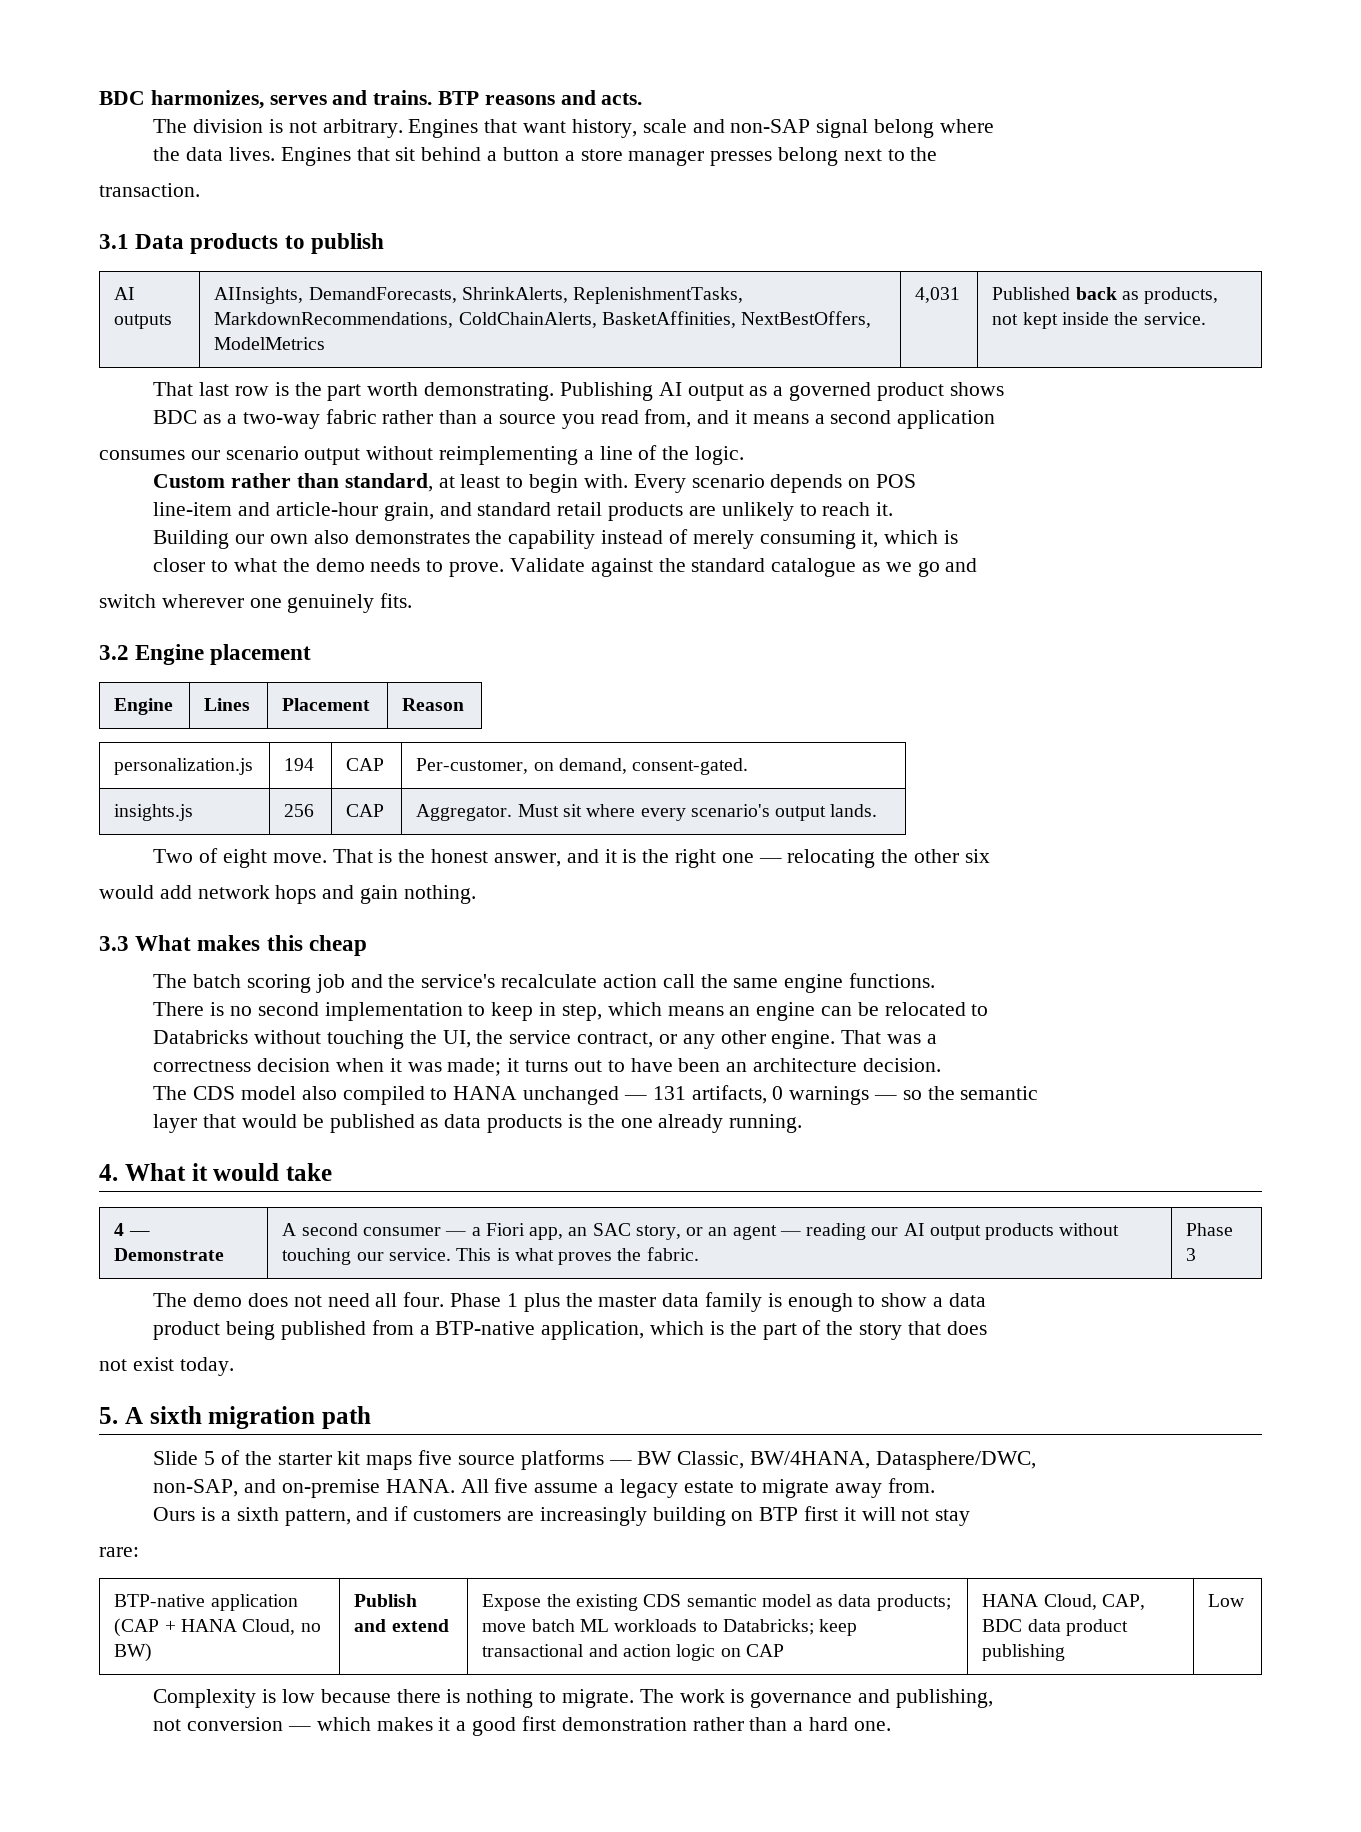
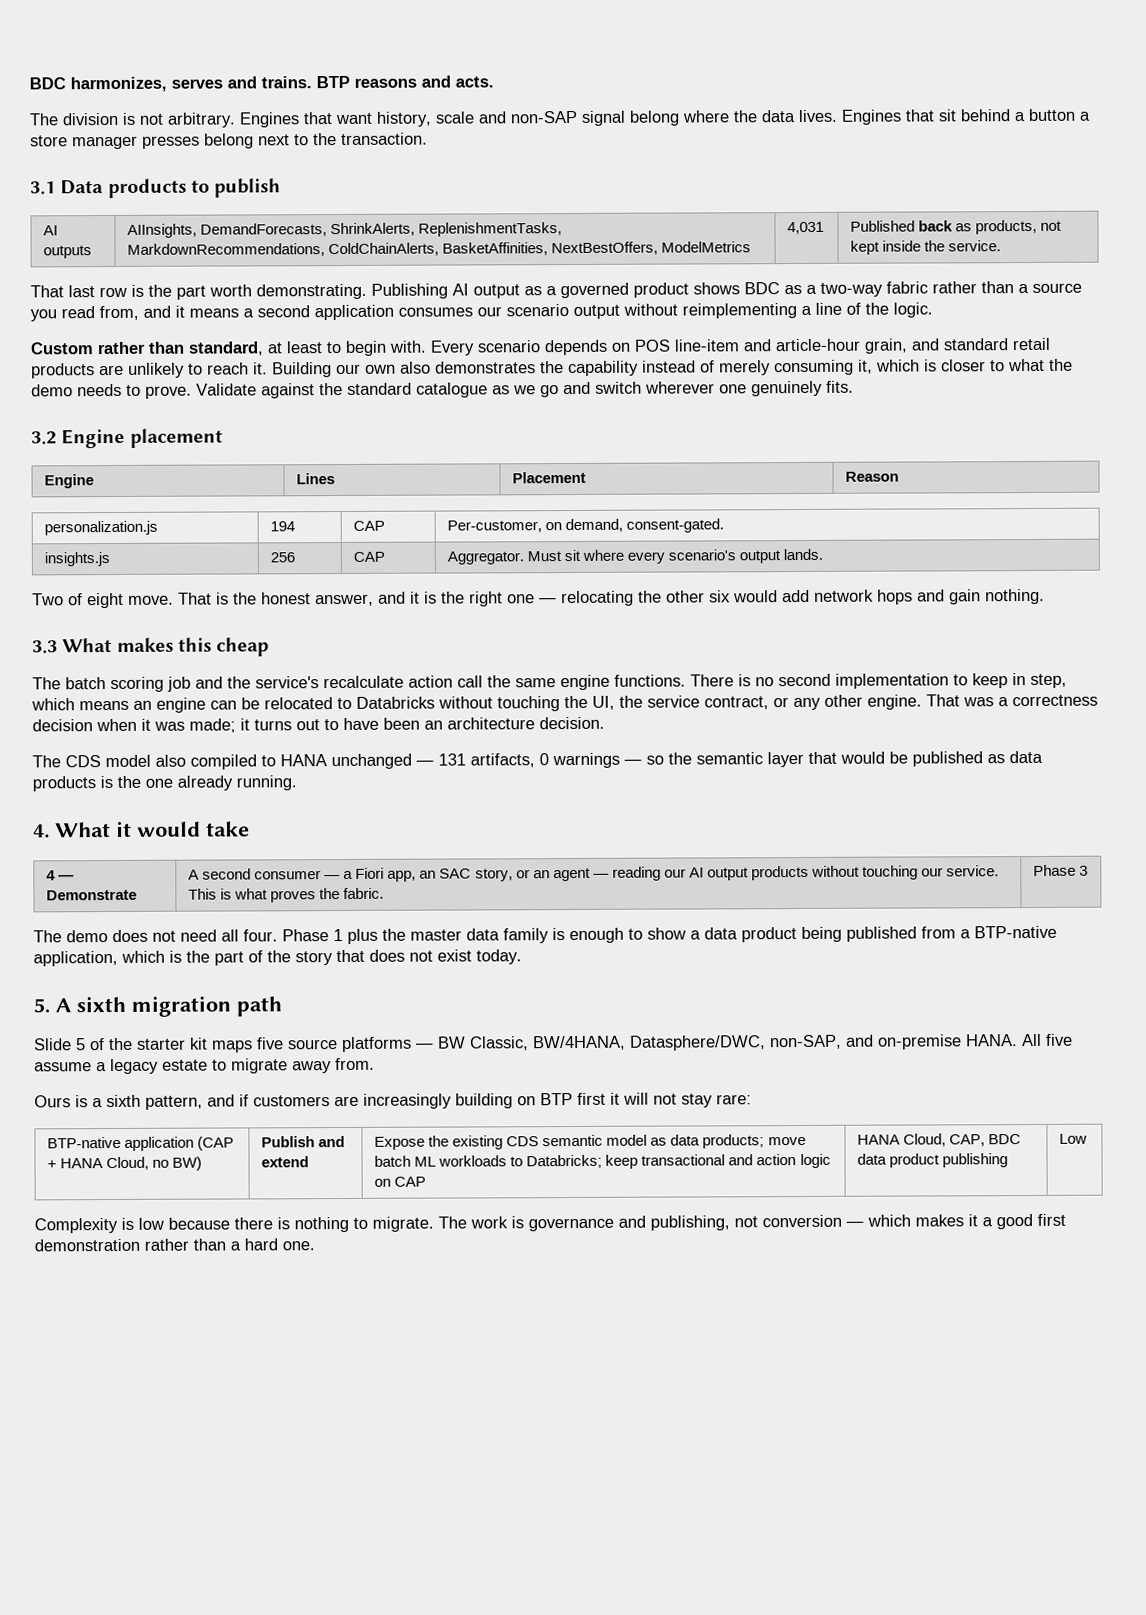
(994, 126) // -> (730, 116) none
(938, 154) // -> (337, 139) none
(1004, 389) // -> (740, 288) none
(996, 419) // -> (394, 312) none
(916, 481) // -> (671, 345) none
(894, 509) // -> (268, 368) none
(958, 537) // -> (937, 365) none
(978, 565) // -> (591, 388) none
(990, 856) // -> (731, 596) none
(935, 980) // -> (686, 680) none
(989, 1010) // -> (352, 703) none
(937, 1039) // -> (1009, 702) none
(1039, 1093) // -> (763, 758) none
(986, 1300) // -> (738, 933) none
(987, 1328) // -> (405, 955) none
(1036, 1460) // -> (766, 1043) none
(971, 1517) // -> (713, 1100) none
(993, 1698) // -> (730, 1223) none

